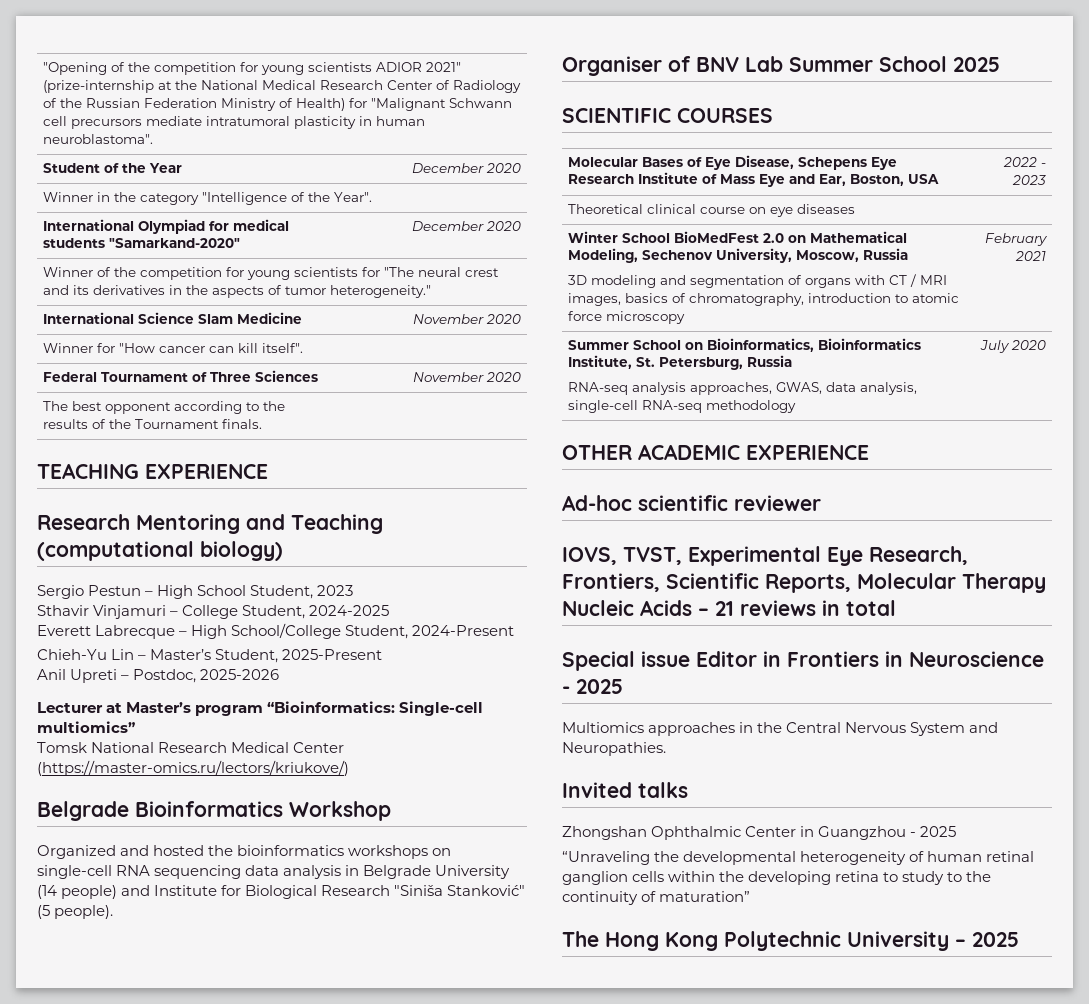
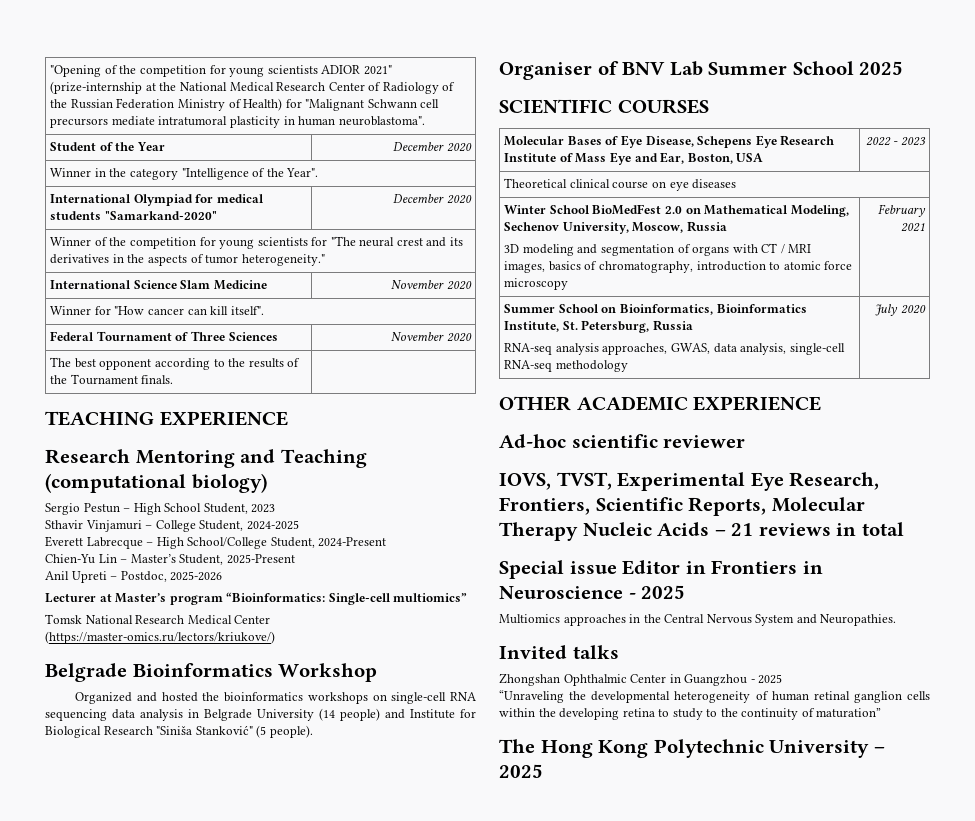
[37,649,107,660] Chieh-Yu -> [45,554,95,564] Chien-Yu

